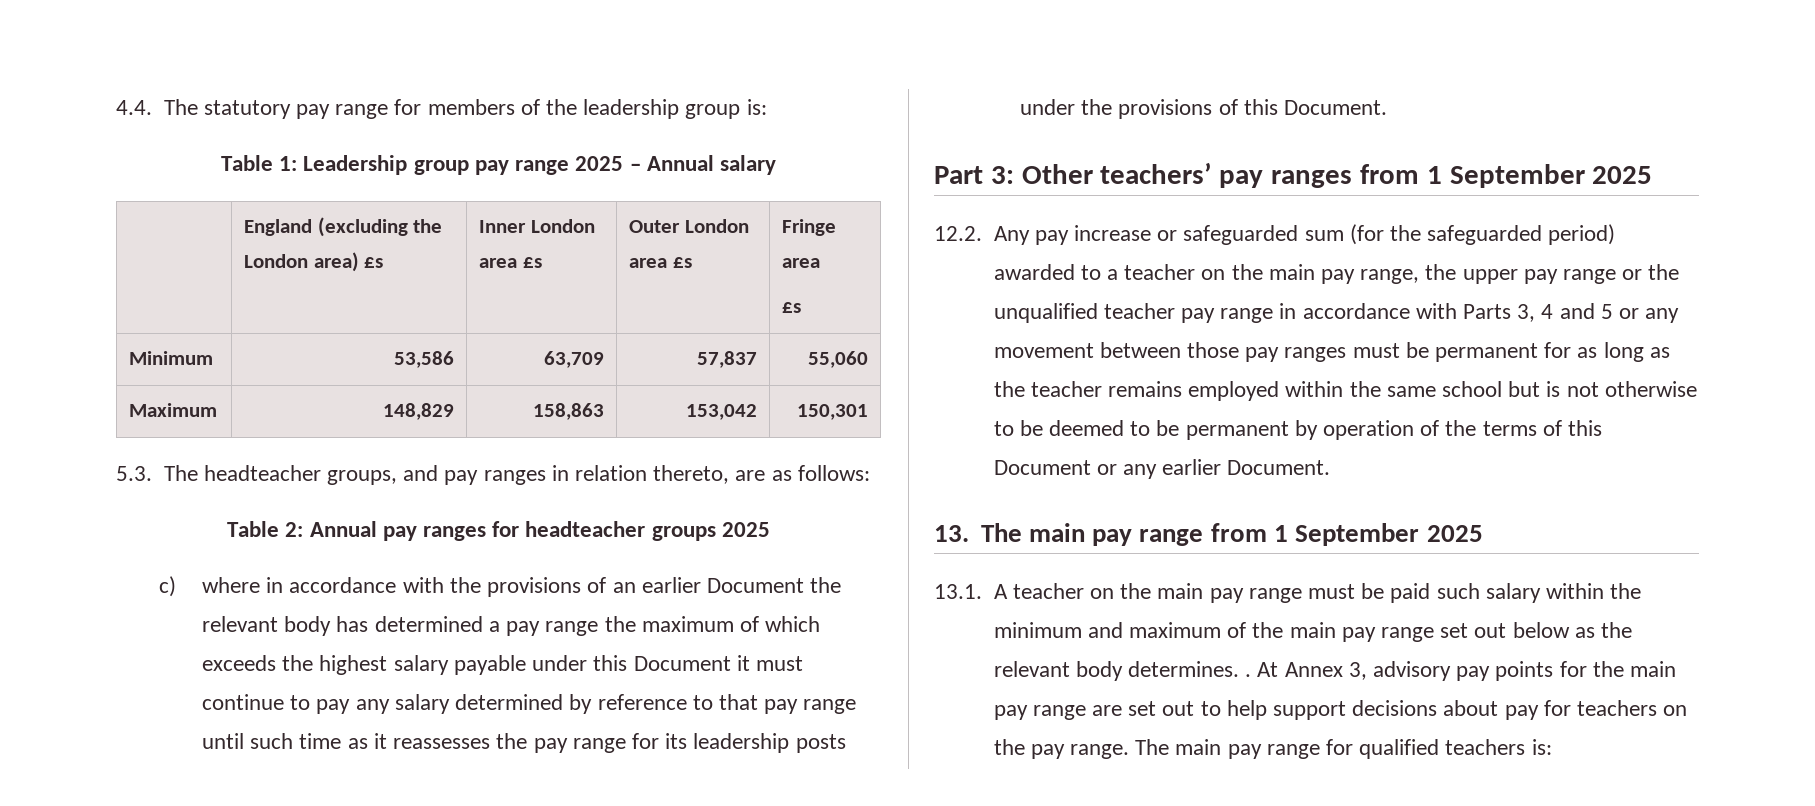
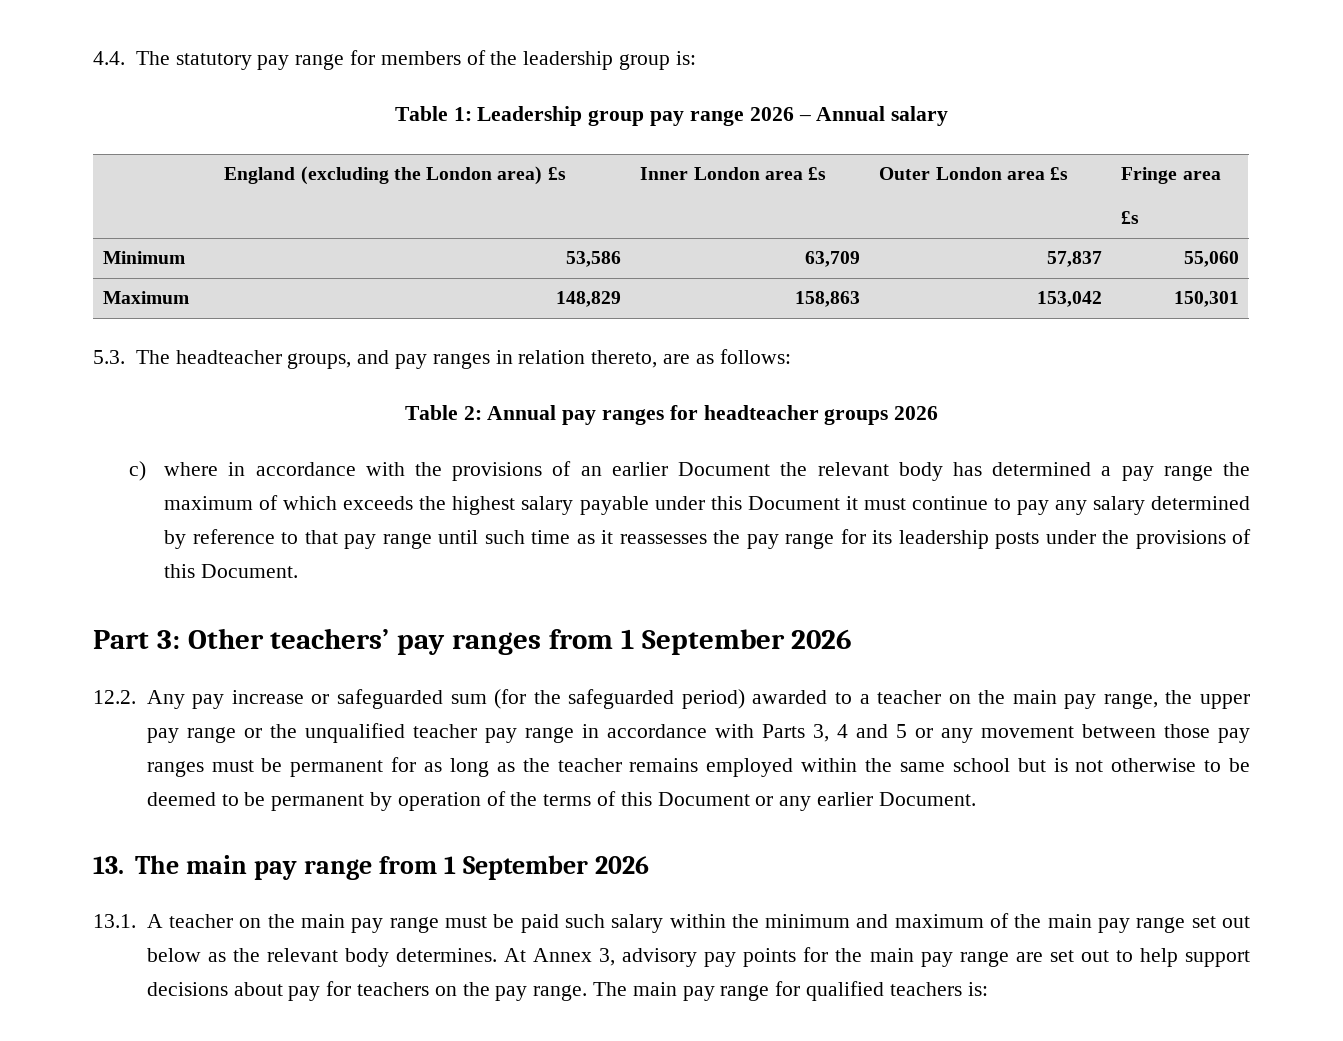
[575,156,624,171] 2025 -> [749,107,794,121] 2026
[721,522,770,537] 2025 -> [894,406,939,420] 2026
[1592,166,1653,184] 2025 -> [791,629,853,649] 2026
[1426,525,1483,542] 2025 -> [594,856,649,874] 2026
[1245,674,1252,677] . -> (498, 955) none

